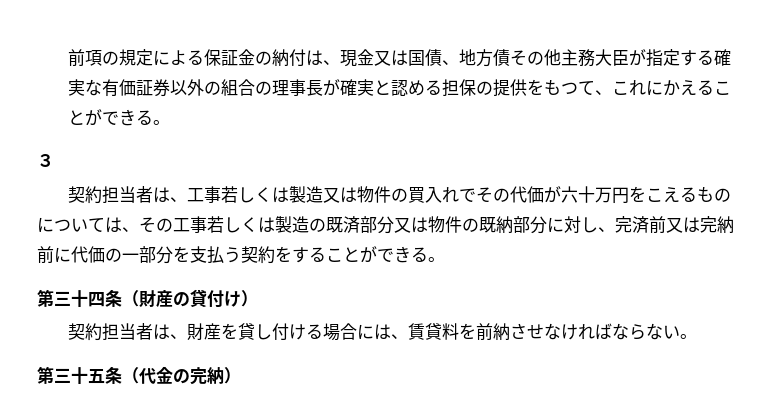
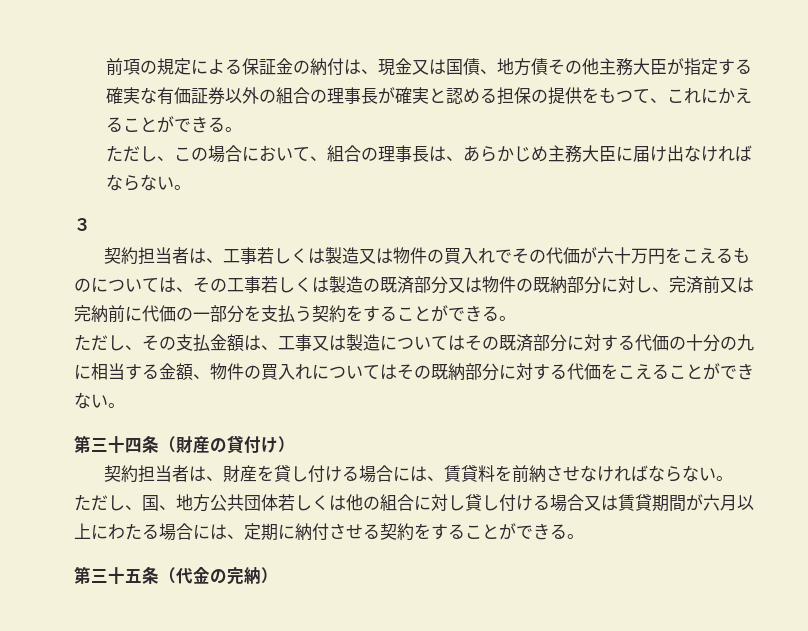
(171, 122) none -> [106,145,753,163] [106,174,192,191] // ただし、この場合において、組合の理事長は、あらかじめ主務大臣に届け出なければならない。
(445, 259) none -> [74,334,754,352] [74,363,754,381] [74,392,125,409] // ただし、その支払金額は、工事又は製造についてはその既済部分に対する代価の十分の九に相当する金額、物件の買入れについてはその既納部分に対する代価をこえることができない。
(698, 336) none -> [74,494,754,512] [74,523,584,541] // ただし、国、地方公共団体若しくは他の組合に対し貸し付ける場合又は賃貸期間が六月以上にわたる場合には、定期に納付させる契約をすることができる。

